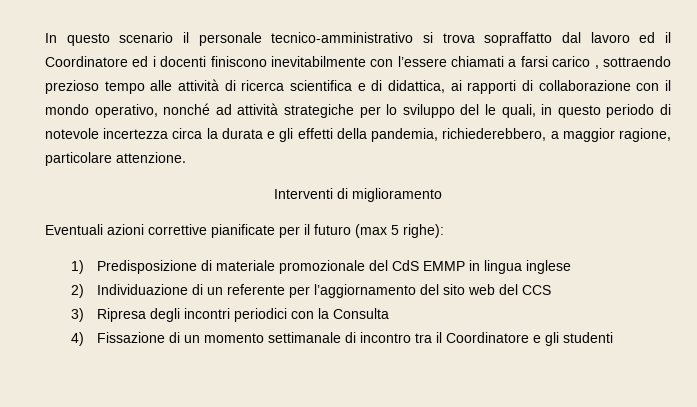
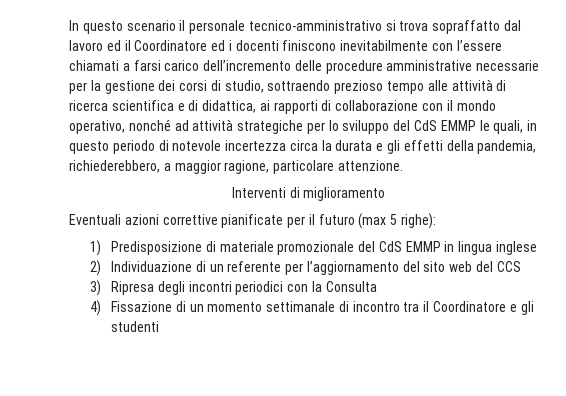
[594,65,599,69] , -> [203,60,540,74] [69,80,264,94] dell’incremento delle procedure amministrative necessarie per la gestione dei corsi di studio,
(480, 109) none -> [414,120,476,131] CdS EMMP

